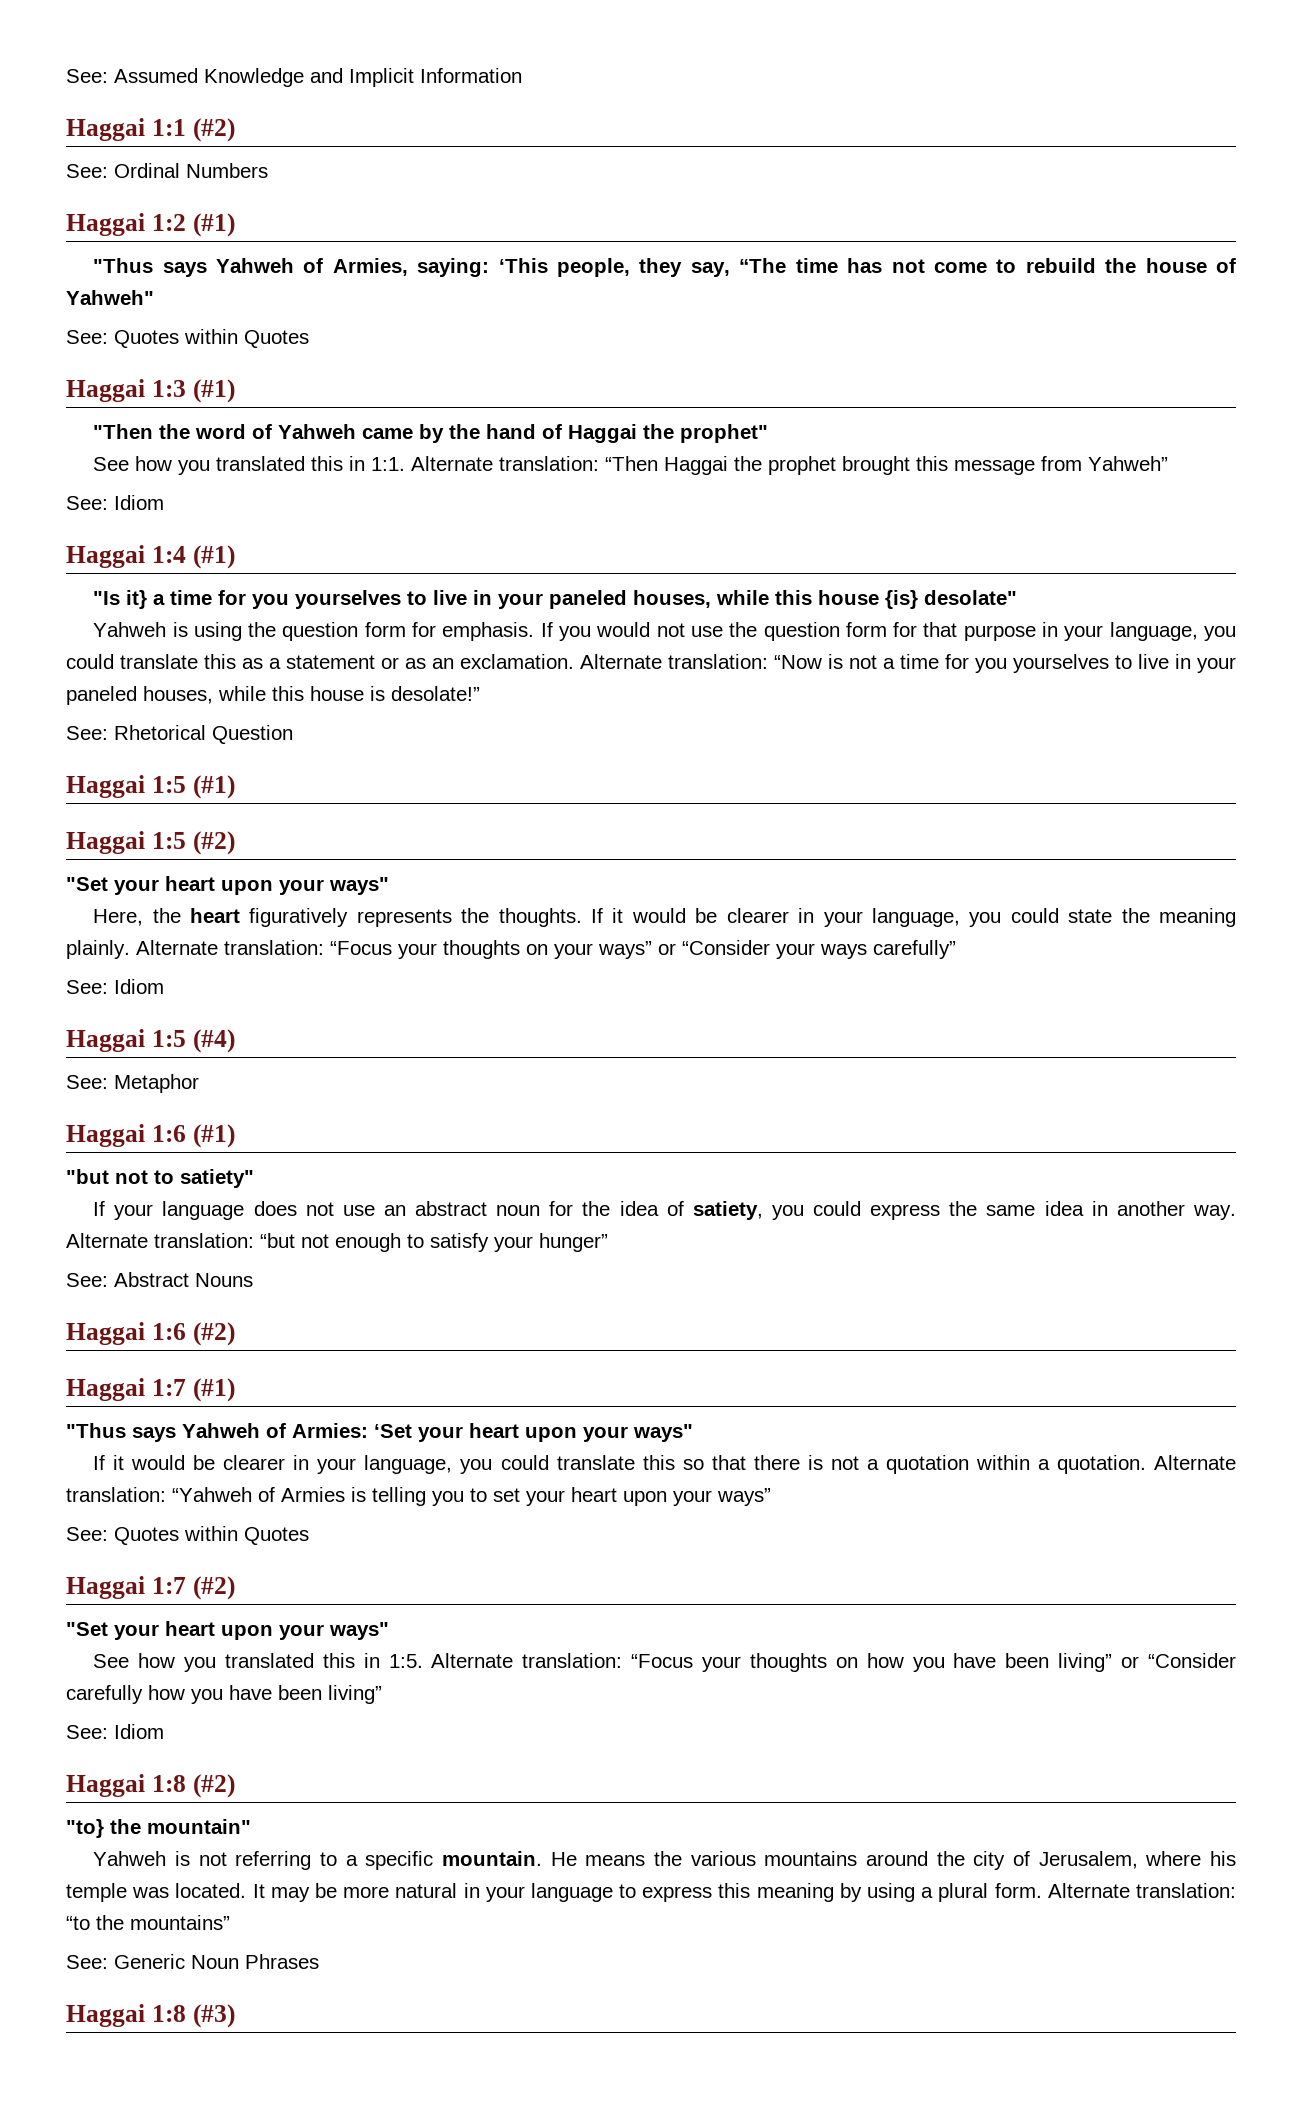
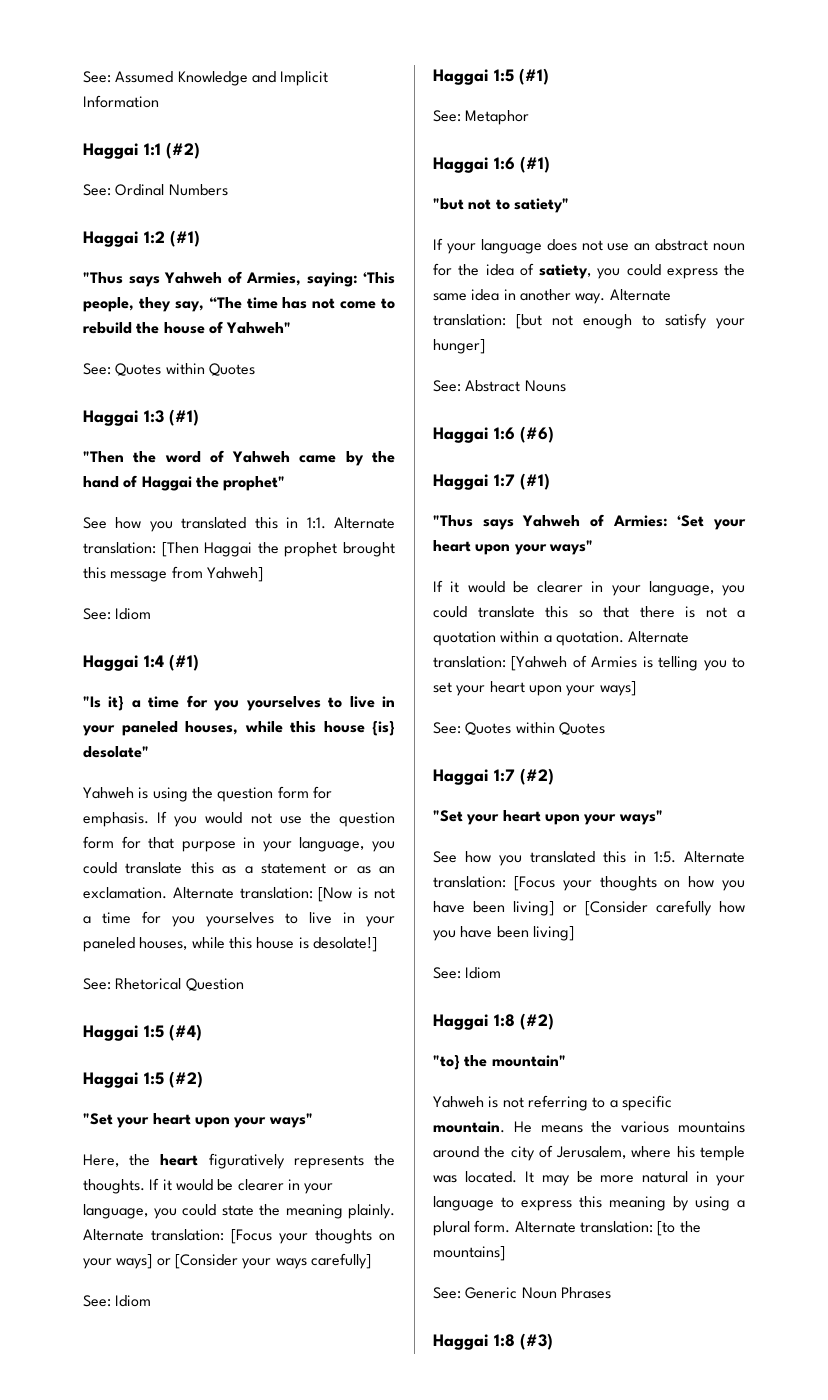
[605,456,659,471] “Then -> [161,542,199,557] [Then
[1088,456,1169,471] Yahweh” -> [206,567,263,582] Yahweh]
[774,655,822,669] “Now -> [318,887,353,902] [Now
[391,686,480,701] desolate!” -> [312,937,377,952] desolate!]
[192,775,235,799] (#1) -> [169,1024,202,1041] (#4)
[330,941,392,955] “Focus -> [231,1229,272,1244] [Focus
[598,940,770,959] ways” or “Consider -> [116,1254,238,1269] ways] or [Consider
[873,940,956,959] carefully” -> [310,1253,371,1269] carefully]
[192,1029,235,1053] (#4) -> [519,68,549,85] (#1)
[260,1233,295,1248] “but -> [516,314,542,329] [but
[539,1233,608,1252] hunger” -> [433,339,485,354] hunger]
[192,1322,235,1346] (#2) -> [520,426,554,443] (#6)
[172,1487,252,1502] “Yahweh -> [511,656,568,671] [Yahweh
[717,1488,771,1506] ways” -> [599,681,636,696] ways]
[631,1654,694,1668] “Focus -> [513,876,555,891] [Focus
[1058,1653,1236,1672] living” or “Consider -> [513,901,648,916] living] or [Consider
[328,1685,382,1704] living” -> [532,926,574,941] living]
[66,1915,230,1930] “to the mountains” -> [657,1221,701,1236] [433,1246,505,1261] [to the mountains]

